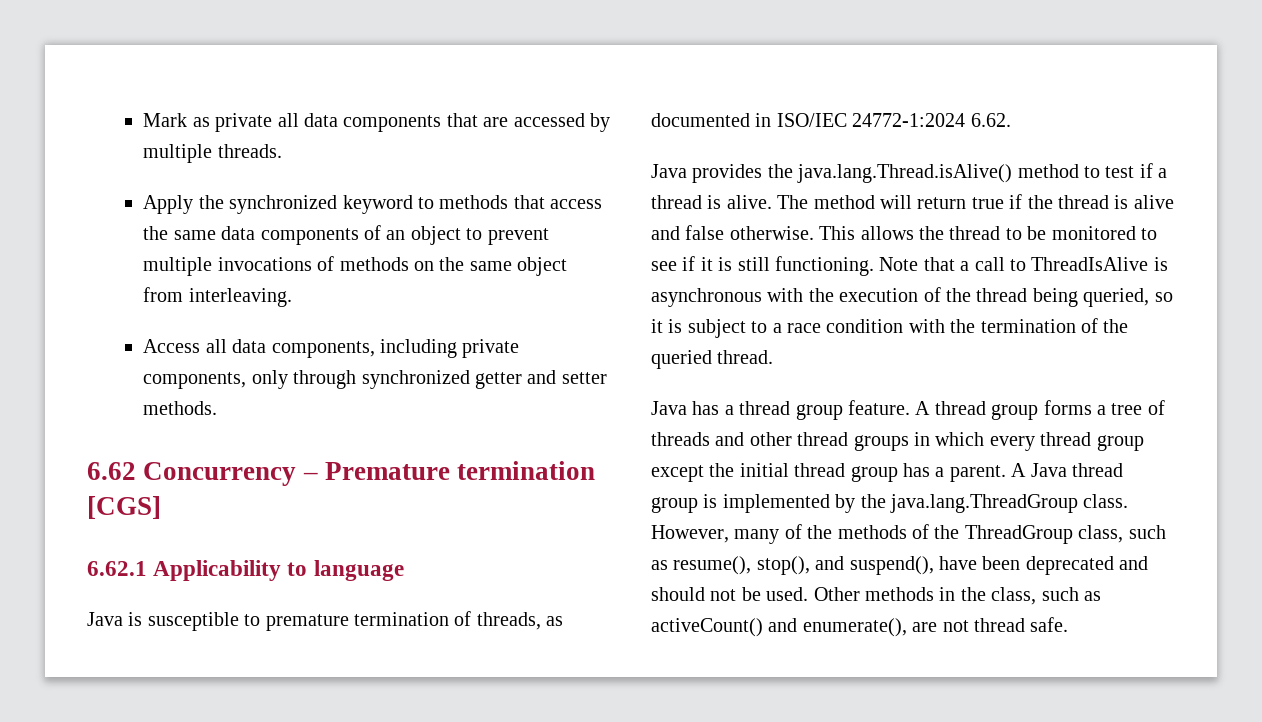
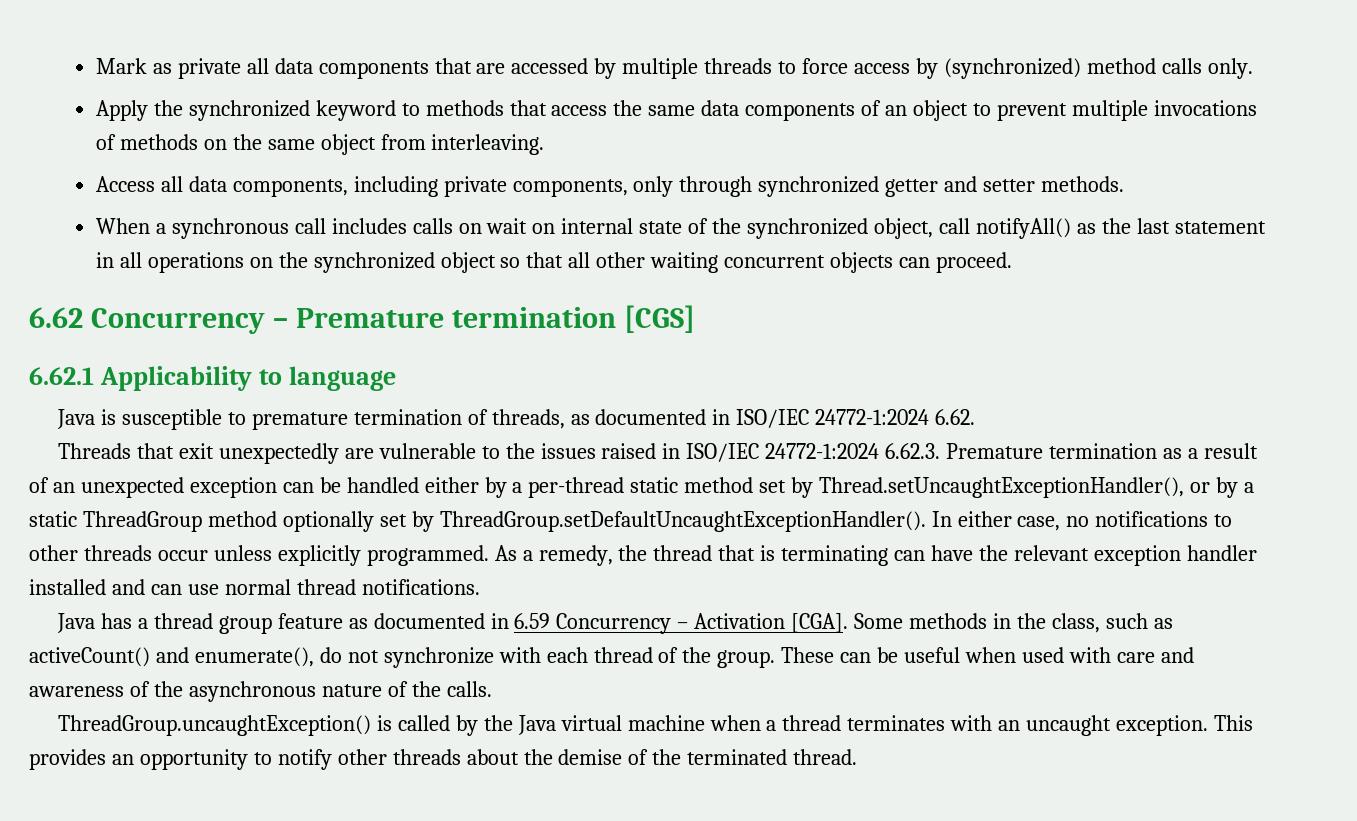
[217,144,282,158] threads. -> [704,58,1253,79] threads to force access by (synchronized) method calls only.
(218, 408) none -> [95,218,1266,239] [95,252,1012,273] // When a synchronous call includes calls on wait on internal state of the synchronized object, call notifyAll() as the last statement in all operations on the synchronized object so that all other waiting concurrent objects can proceed.
[651,163,1168,183] [651,194,1174,209] [651,225,1157,240] [651,256,1168,276] [651,287,1173,307] [651,318,1129,338] [651,350,774,369] Java provides the java.lang.Thread.isAlive() method to test if a thread is alive. The method will return true if the thread is alive and false otherwise. This allows the thread to be monitored to see if it is still functioning. Note that a call to ThreadIsAlive is asynchronous with the execution of the thread being queried, so it is subject to a race condition with the termination of the queried thread. -> [57,443,1258,464] [29,477,1254,498] [29,511,1233,532] [29,545,1257,566] [29,579,480,595] Threads that exit unexpectedly are vulnerable to the issues raised in ISO/IEC 24772-1:2024 6.62.3. Premature termination as a result of an unexpected exception can be handled either by a per-thread static method set by Thread.setUncaughtExceptionHandler(), or by a static ThreadGroup method optionally set by ThreadGroup.setDefaultUncaughtExceptionHandler(). In either case, no notifications to other threads occur unless explicitly programmed. As a remedy, the thread that is terminating can have the relevant exception handler installed and can use normal thread notifications.
[848,400,1165,420] [651,432,1144,451] [651,463,1123,482] [651,494,1129,513] [651,524,1166,544] [651,556,1149,575] [651,587,860,601] feature. A thread group forms a tree of threads and other thread groups in which every thread group except the initial thread group has a parent. A Java thread group is implemented by the java.lang.ThreadGroup class. However, many of the methods of the ThreadGroup class, such as resume(), stop(), and suspend(), have been deprecated and should not be used. Other -> [277,613,904,634] feature as documented in 6.59 Concurrency – Activation [CGA]. Some
[912,617,1069,632] are not thread safe. -> [319,647,1194,668] [29,681,492,702] [57,715,1254,736] [29,749,858,770] do not synchronize with each thread of the group. These can be useful when used with care and awareness of the asynchronous nature of the calls. // ThreadGroup.uncaughtException() is called by the Java virtual machine when a thread terminates with an uncaught exception. This provides an opportunity to notify other threads about the demise of the terminated thread.

